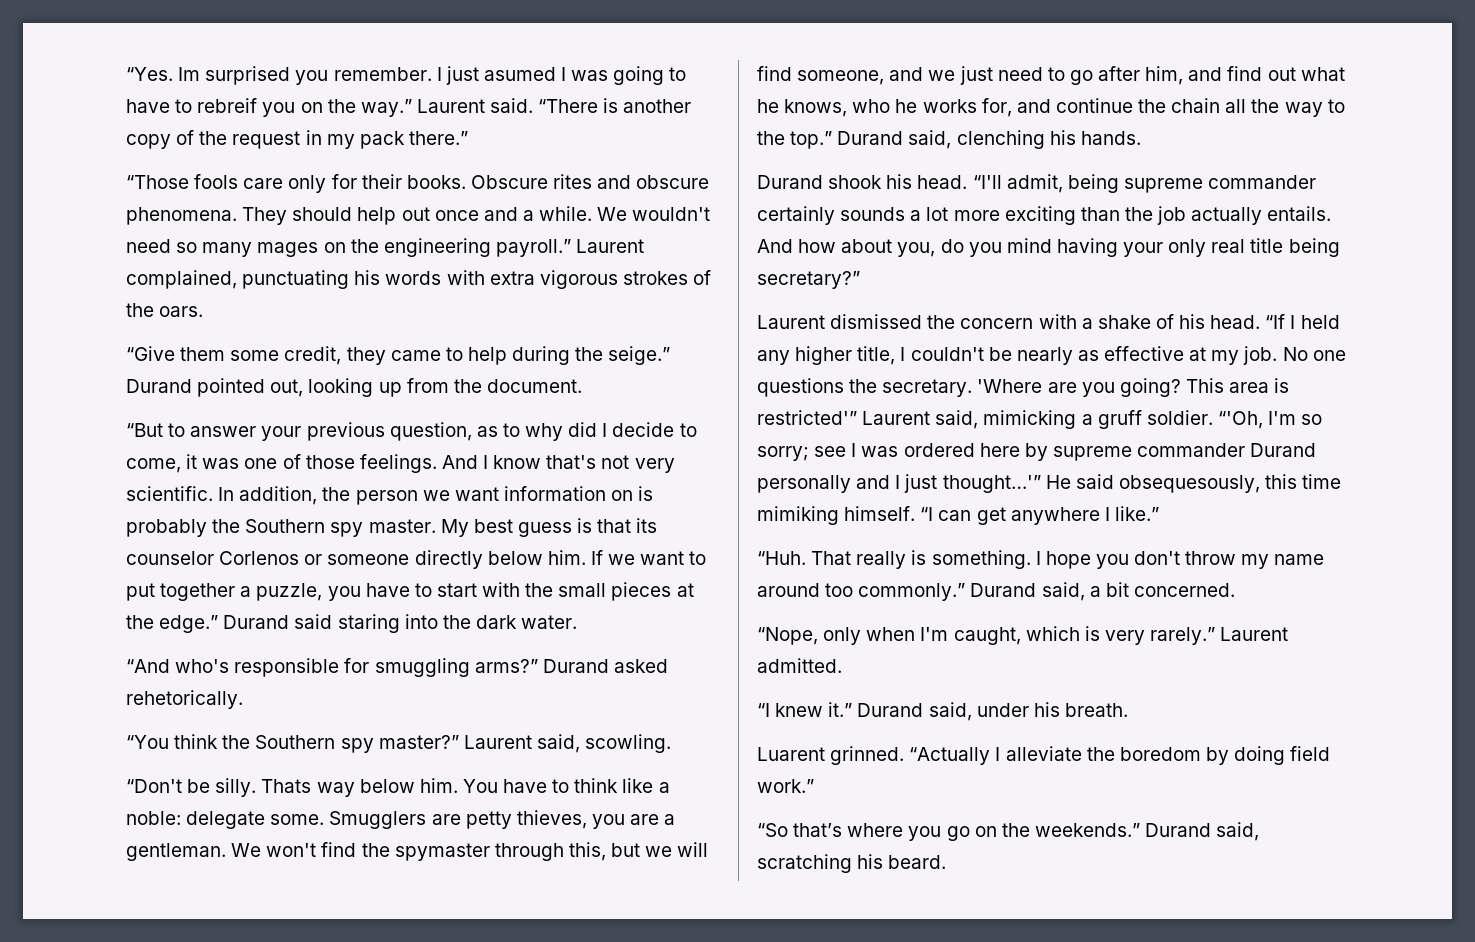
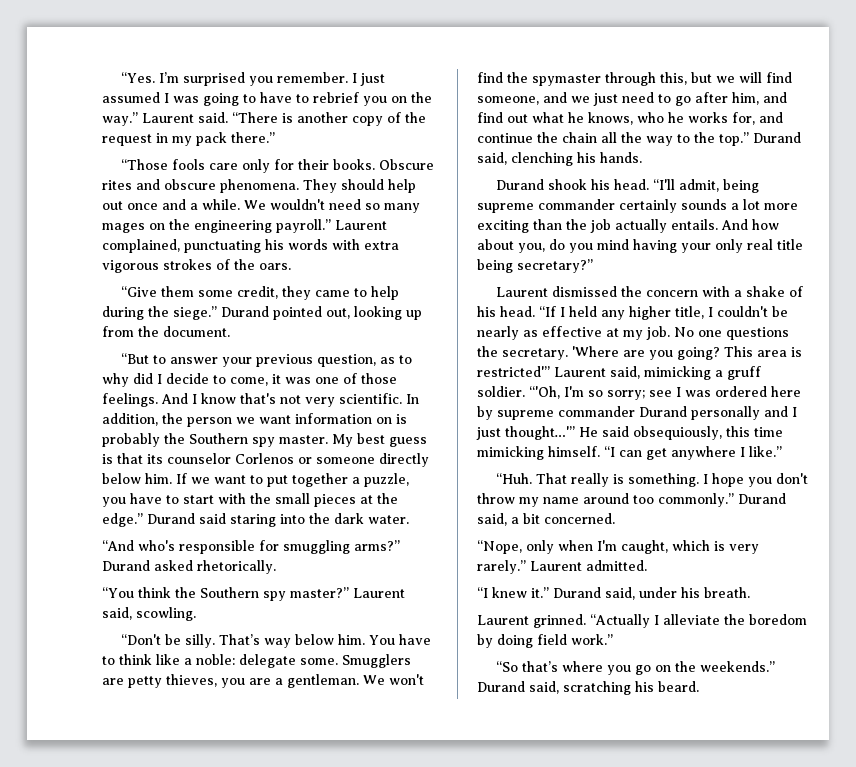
[178,67,201,81] Im -> [159,72,180,83] I’m
[483,67,556,81] asumed -> [102,92,160,103] assumed
[197,98,258,113] rebreif -> [313,92,359,103] rebrief
[608,346,671,365] seige.” -> [173,306,217,320] siege.”
[126,690,243,709] rehetorically. -> [197,560,276,574] rhetorically.
[261,779,312,793] Thats -> [219,634,261,645] That’s
[1118,475,1260,493] obsequesously, -> [633,426,722,440] obsequiously,
[757,506,839,525] mimiking -> [477,446,544,460] mimicking
[757,747,825,761] Luarent -> [477,615,529,625] Laurent

